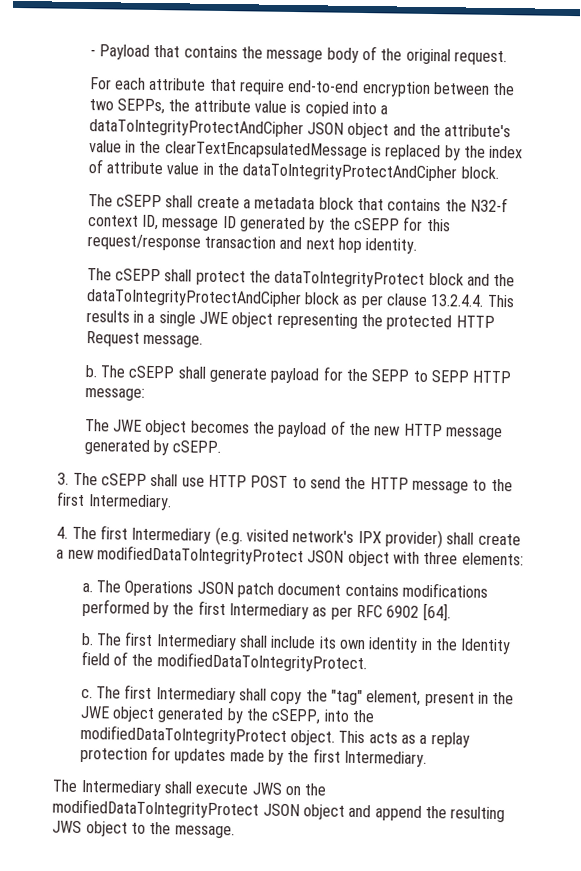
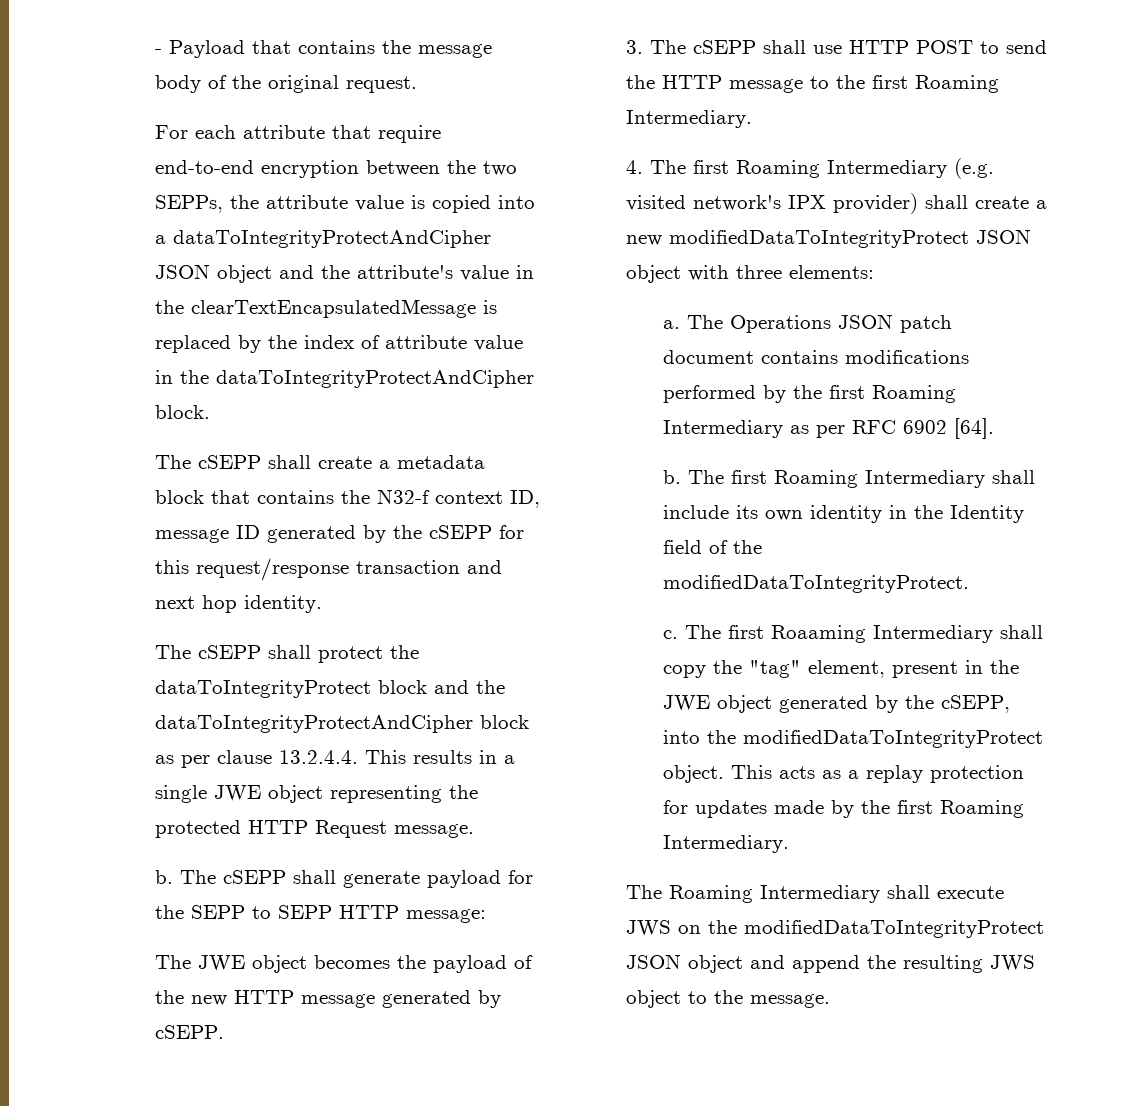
(86, 499) none -> [915,75,1000,93] Roaming
(128, 532) none -> [736,160,821,178] Roaming
(226, 608) none -> [871,385,956,403] Roaming
(154, 639) none -> [773,470,858,488] Roaming
(153, 692) none -> [770,625,866,643] Roaaming
(341, 755) none -> [939,800,1024,818] Roaming
(78, 785) none -> [669,885,754,903] Roaming

